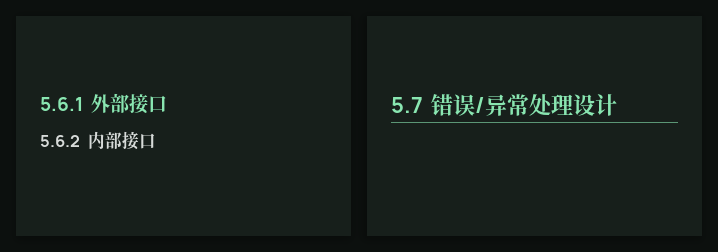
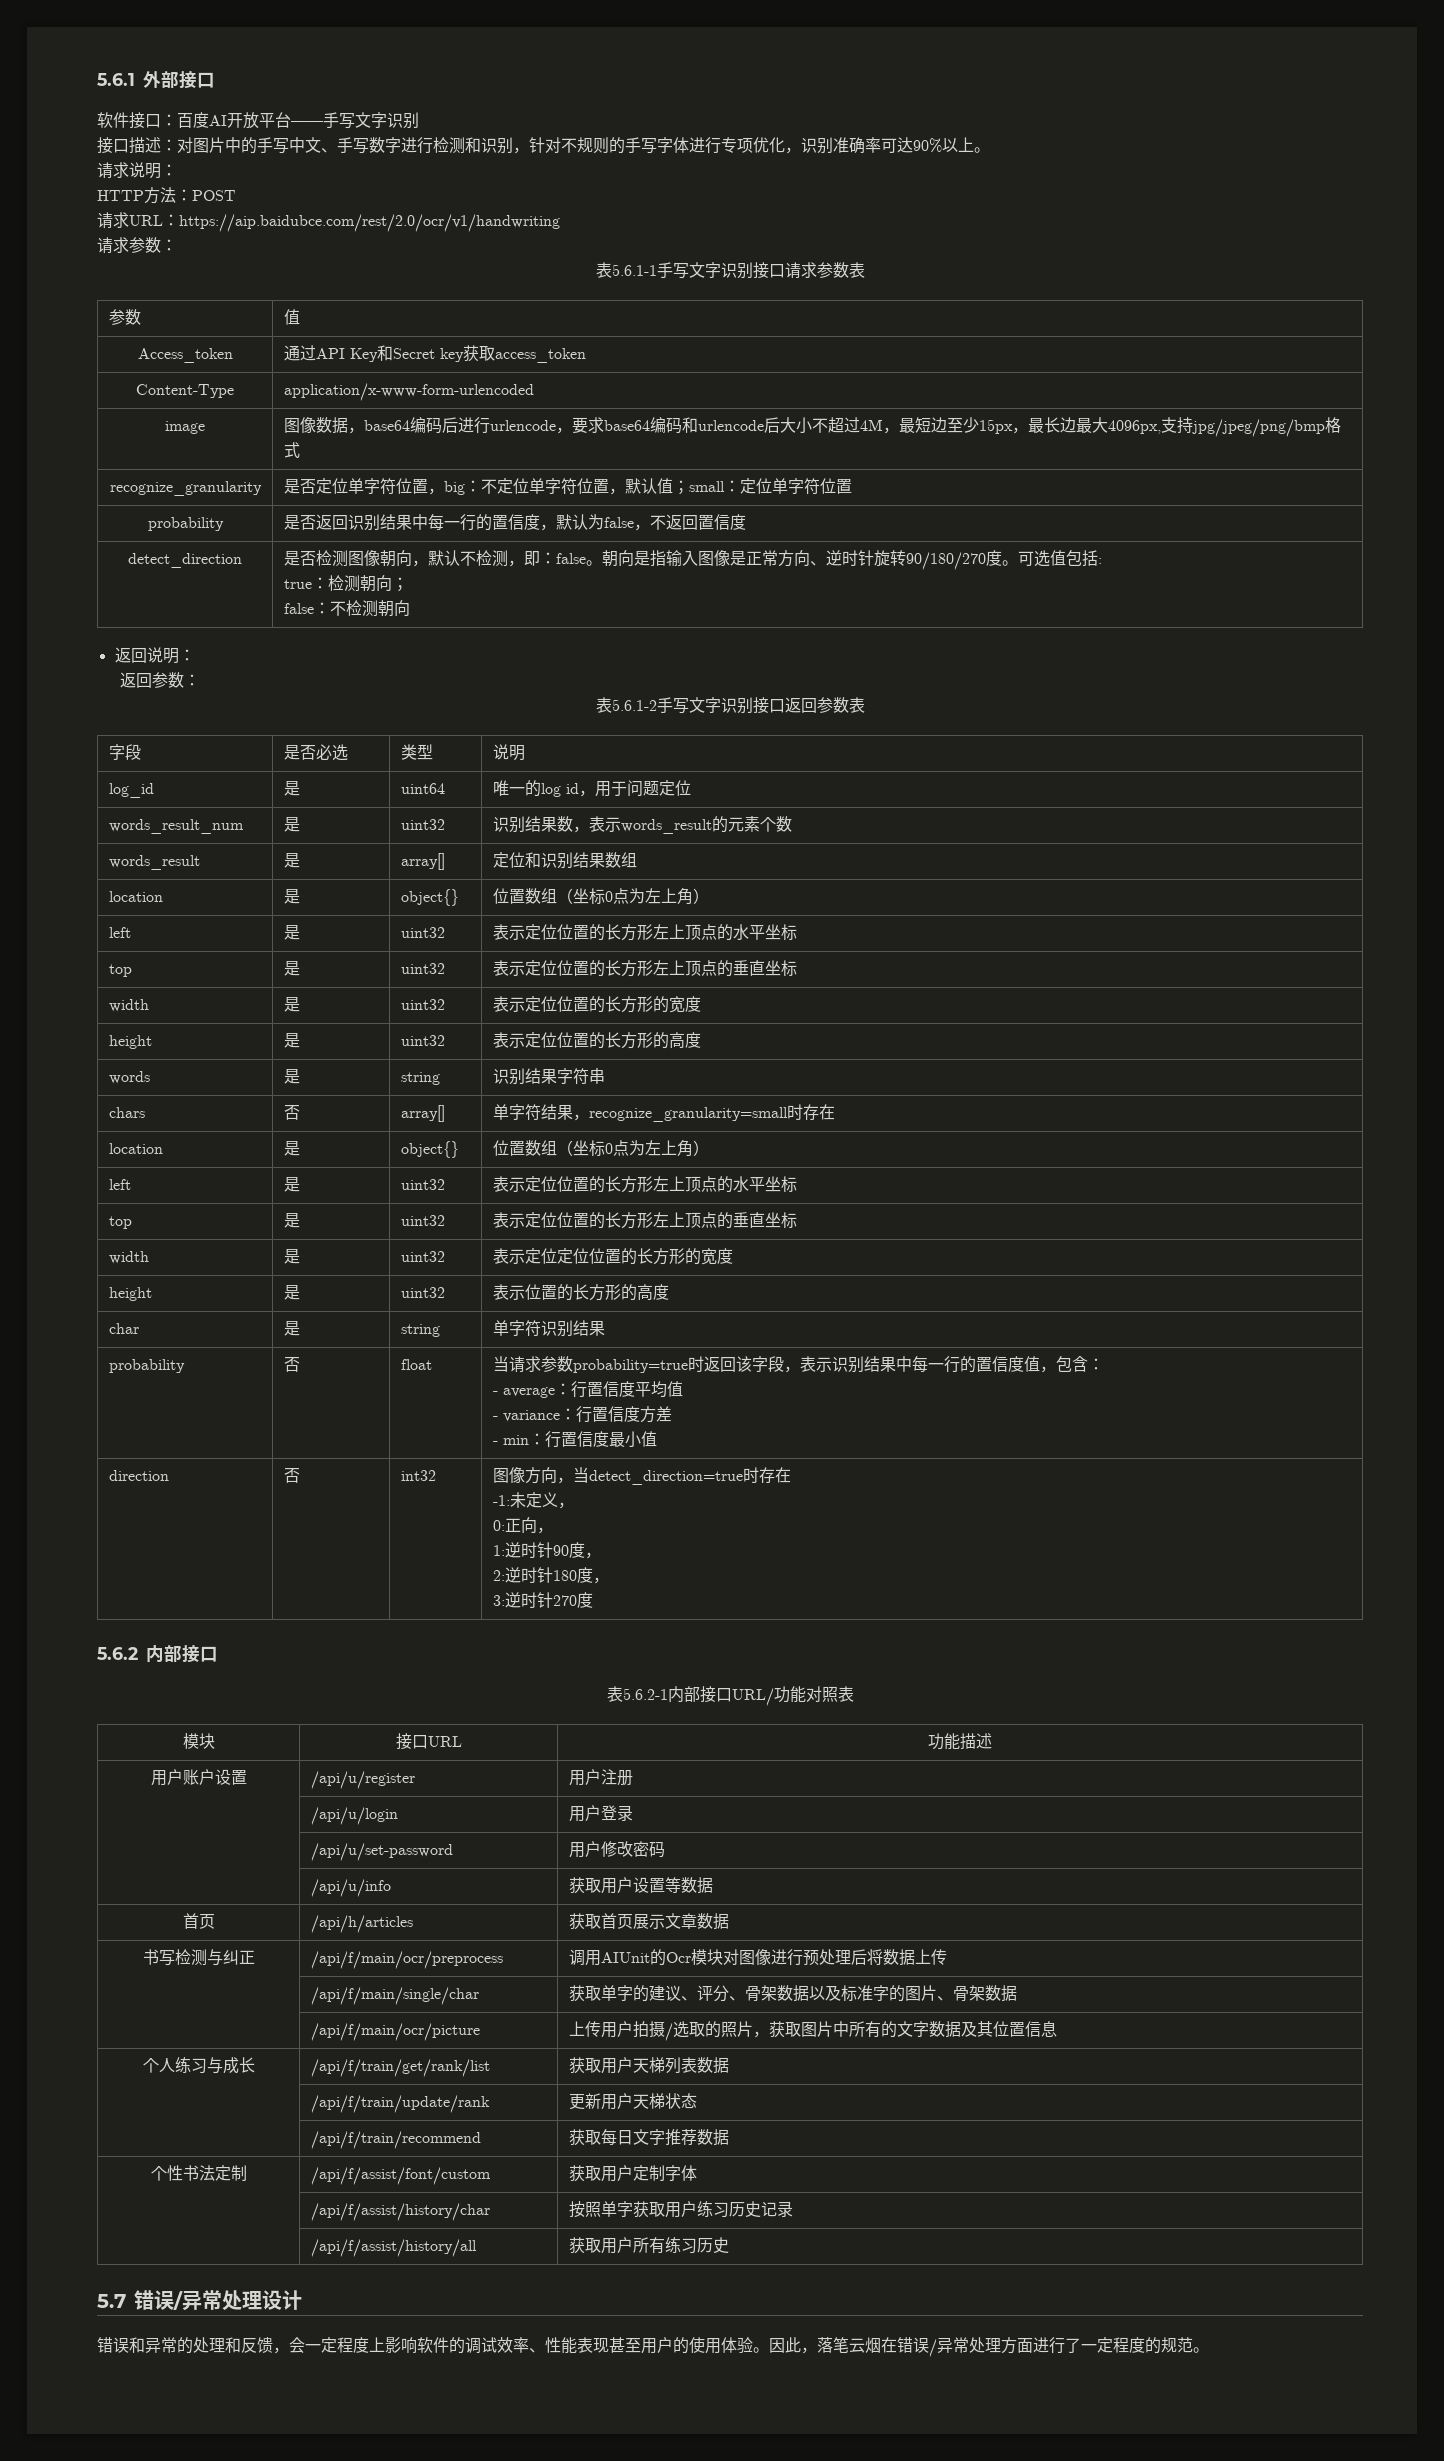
[40,131,157,150] 5.6.2内部接口 -> [97,112,419,129] [97,137,990,154] [97,162,177,179] [97,187,236,204] [97,212,560,232] [97,237,177,254] [595,262,865,279] [108,309,141,325] [283,309,300,325] [137,348,233,363] [283,345,586,363] [136,384,234,398] [283,383,534,401] [165,421,205,434] [283,417,1341,437] [283,442,300,458] [109,481,262,496] [283,478,852,495] [147,517,224,531] [283,514,746,531] [128,553,242,568] [283,550,1102,570] [283,575,408,592] [283,600,410,617] [114,647,195,664] [119,672,200,688] [595,697,865,714] [108,744,141,760] [283,744,348,761] [400,744,433,760] [492,744,525,761] [108,783,154,798] [283,781,300,796] [400,783,445,794] [492,780,691,797] [108,819,244,834] [283,817,300,832] [400,819,445,830] [492,816,792,834] [108,855,200,870] [283,853,300,868] [400,853,445,870] [492,852,637,869] [108,891,163,902] [283,889,300,904] [400,889,459,906] [492,888,709,905] [108,927,131,938] [283,925,300,940] [400,927,445,938] [492,924,797,941] [108,964,132,977] [283,961,300,976] [400,963,445,974] [492,960,797,977] [108,999,149,1012] [283,997,300,1012] [400,999,445,1010] [492,996,701,1013] [108,1035,152,1049] [283,1033,300,1048] [400,1035,445,1046] [492,1032,701,1049] [108,1071,150,1084] [283,1069,300,1084] [400,1072,440,1085] [492,1068,605,1085] [108,1107,145,1118] [283,1105,300,1120] [400,1105,445,1122] [492,1104,835,1122] [108,1143,163,1154] [283,1141,300,1156] [400,1141,459,1158] [492,1140,709,1157] [108,1179,131,1190] [283,1177,300,1192] [400,1179,445,1190] [492,1176,797,1193] [108,1216,132,1229] [283,1213,300,1228] [400,1215,445,1226] [492,1212,797,1229] [108,1251,149,1264] [283,1249,300,1264] [400,1251,445,1262] [492,1248,733,1265] [108,1287,152,1301] [283,1285,300,1300] [400,1287,445,1298] [492,1284,669,1301] [108,1323,139,1334] [283,1321,300,1336] [400,1324,440,1337] [492,1320,605,1337] [108,1359,185,1373] [283,1357,300,1372] [400,1359,432,1370] [492,1356,1104,1373] [492,1381,683,1398] [492,1406,672,1423] [492,1431,657,1448] [108,1470,169,1481] [283,1468,300,1483] [400,1470,436,1481] [492,1467,791,1485] [492,1492,574,1509] [492,1517,553,1534] [492,1542,601,1559] [492,1567,609,1584] [492,1592,593,1608] [97,1645,218,1663] [606,1686,854,1706] [182,1733,215,1749] [395,1733,462,1750] [928,1733,992,1750] [150,1769,247,1786] [310,1771,415,1789] [568,1769,633,1786] [310,1807,398,1825] [568,1805,633,1822] [310,1843,453,1861] [568,1841,665,1858] [310,1879,391,1897] [568,1877,713,1894] [182,1913,215,1929] [310,1915,413,1933] [568,1913,729,1930] [142,1949,255,1966] [310,1951,503,1969] [568,1949,947,1966] [310,1987,479,2005] [568,1985,1017,2002] [310,2023,480,2041] [568,2021,1057,2041] [142,2057,255,2074] [310,2059,490,2077] [568,2057,729,2074] [310,2095,490,2113] [568,2093,697,2110] [310,2131,481,2149] [568,2129,729,2146] [150,2165,247,2181] [310,2167,491,2185] [568,2165,697,2182] [310,2203,490,2221] [568,2201,793,2218] [310,2239,477,2257] [568,2237,729,2254] 软件接口：百度AI开放平台——手写文字识别 // 接口描述：对图片中的手写中文、手写数字进行检测和识别，针对不规则的手写字体进行专项优化，识别准确率可达90%以上。 // 请求说明： // HTTP方法：POST // 请求URL：https://aip.baidubce.com/rest/2.0/ocr/v1/handwriting // 请求参数： // 表5.6.1-1手写文字识别接口请求参数表 // 参数 | 值 // Access_token | 通过API Key和Secret key获取access_token // Content-Type | application/x-www-form-urlencoded // image | 图像数据，base64编码后进行urlencode，要求base64编码和urlencode后大小不超过4M，最短边至少15px，最长边最大4096px,支持jpg/jpeg/png/bmp格式 // recognize_granularity | 是否定位单字符位置，big：不定位单字符位置，默认值；small：定位单字符位置 // probability | 是否返回识别结果中每一行的置信度，默认为false，不返回置信度 // detect_direction | 是否检测图像朝向，默认不检测，即：false。朝向是指输入图像是正常方向、逆时针旋转90/180/270度。可选值包括: // true：检测朝向； // false：不检测朝向 // 返回说明： // 返回参数： // 表5.6.1-2手写文字识别接口返回参数表 // 字段 | 是否必选 | 类型 | 说明 // log_id | 是 | uint64 | 唯一的log id，用于问题定位 // words_result_num | 是 | uint32 | 识别结果数，表示words_result的元素个数 // words_result | 是 | array[] | 定位和识别结果数组 // location | 是 | object{} | 位置数组（坐标0点为左上角） // left | 是 | uint32 | 表示定位位置的长方形左上顶点的水平坐标 // top | 是 | uint32 | 表示定位位置的长方形左上顶点的垂直坐标 // width | 是 | uint32 | 表示定位位置的长方形的宽度 // height | 是 | uint32 | 表示定位位置的长方形的高度 // words | 是 | string | 识别结果字符串 // chars | 否 | array[] | 单字符结果，recognize_granularity=small时存在 // location | 是 | object{} | 位置数组（坐标0点为左上角） // left | 是 | uint32 | 表示定位位置的长方形左上顶点的水平坐标 // top | 是 | uint32 | 表示定位位置的长方形左上顶点的垂直坐标 // width | 是 | uint32 | 表示定位定位位置的长方形的宽度 // height | 是 | uint32 | 表示位置的长方形的高度 // char | 是 | string | 单字符识别结果 // probability | 否 | float | 当请求参数probability=true时返回该字段，表示识别结果中每一行的置信度值，包含： // - average：行置信度平均值 // - variance：行置信度方差 // - min：行置信度最小值 // direction | 否 | int32 | 图像方向，当detect_direction=true时存在 // -1:未定义， // 0:正向， // 1:逆时针90度， // 2:逆时针180度， // 3:逆时针270度 // 5.6.2内部接口 // 表5.6.2-1内部接口URL/功能对照表 // 模块 | 接口URL | 功能描述 // 用户账户设置 | /api/u/register | 用户注册 // | /api/u/login | 用户登录 // | /api/u/set-password | 用户修改密码 // | /api/u/info | 获取用户设置等数据 // 首页 | /api/h/articles | 获取首页展示文章数据 // 书写检测与纠正 | /api/f/main/ocr/preprocess | 调用AIUnit的Ocr模块对图像进行预处理后将数据上传 // | /api/f/main/single/char | 获取单字的建议、评分、骨架数据以及标准字的图片、骨架数据 // | /api/f/main/ocr/picture | 上传用户拍摄/选取的照片，获取图片中所有的文字数据及其位置信息 // 个人练习与成长 | /api/f/train/get/rank/list | 获取用户天梯列表数据 // | /api/f/train/update/rank | 更新用户天梯状态 // | /api/f/train/recommend | 获取每日文字推荐数据 // 个性书法定制 | /api/f/assist/font/custom | 获取用户定制字体 // | /api/f/assist/history/char | 按照单字获取用户练习历史记录 // | /api/f/assist/history/all | 获取用户所有练习历史
(618, 105) none -> [97,2337,1209,2357] // 错误和异常的处理和反馈，会一定程度上影响软件的调试效率、性能表现甚至用户的使用体验。因此，落笔云烟在错误/异常处理方面进行了一定程度的规范。

